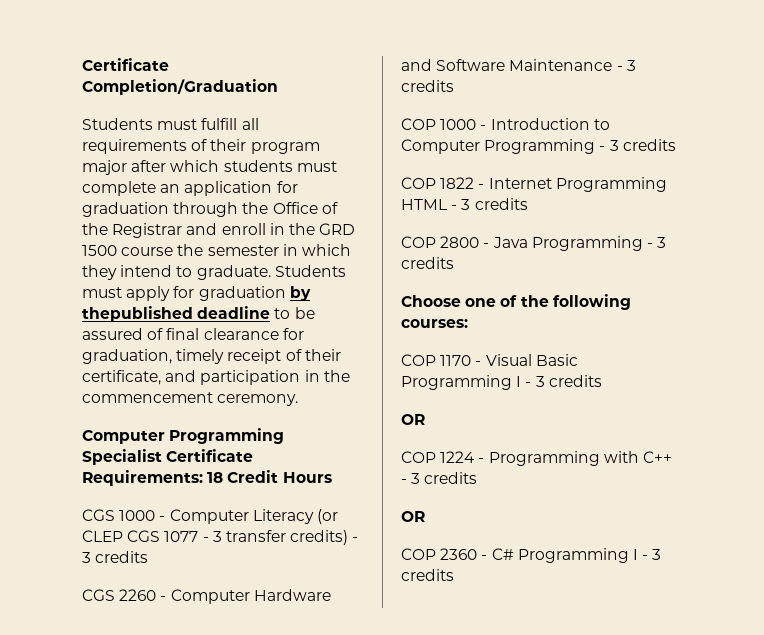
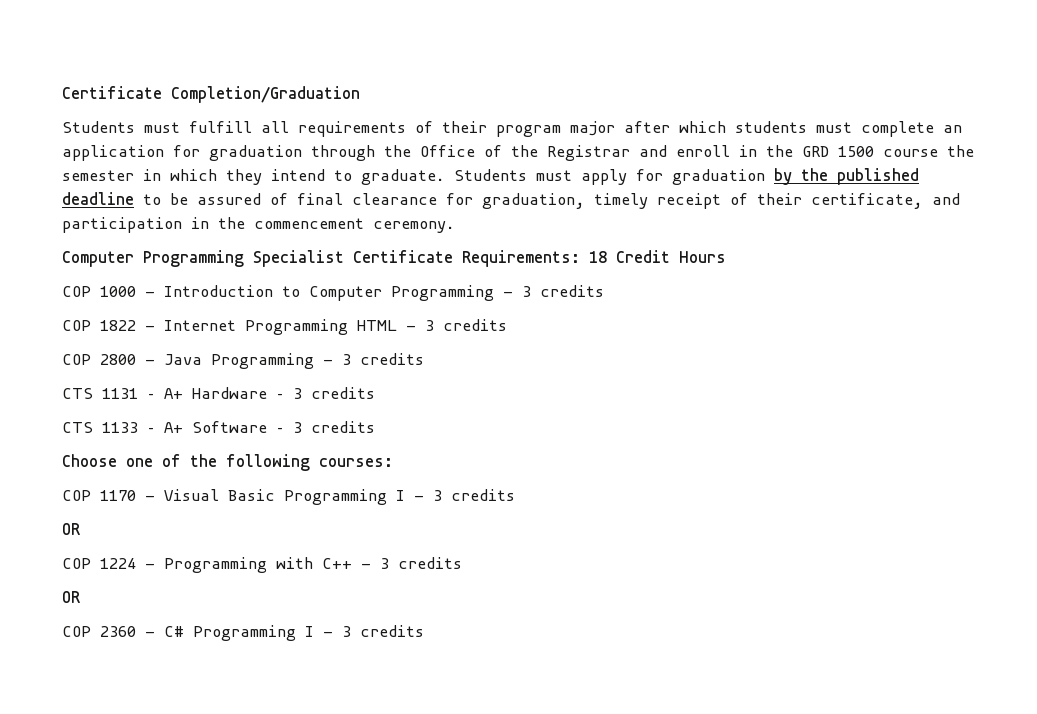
[82,306,193,322] thepublished -> [801,168,919,185] the published
[82,509,338,524] [82,530,359,545] [82,551,149,563] [82,589,331,604] [401,59,636,71] [401,80,454,92] // CGS 1000 - Computer Literacy (or CLEP CGS 1077 - 3 transfer credits) - 3 credits // CGS 2260 - Computer Hardware and Software Maintenance - 3 credits -> (726, 257) none
(454, 263) none -> [62,387,375,399] [62,421,375,433] // CTS 1131 – A+ Hardware – 3 credits // CTS 1133 – A+ Software – 3 credits

